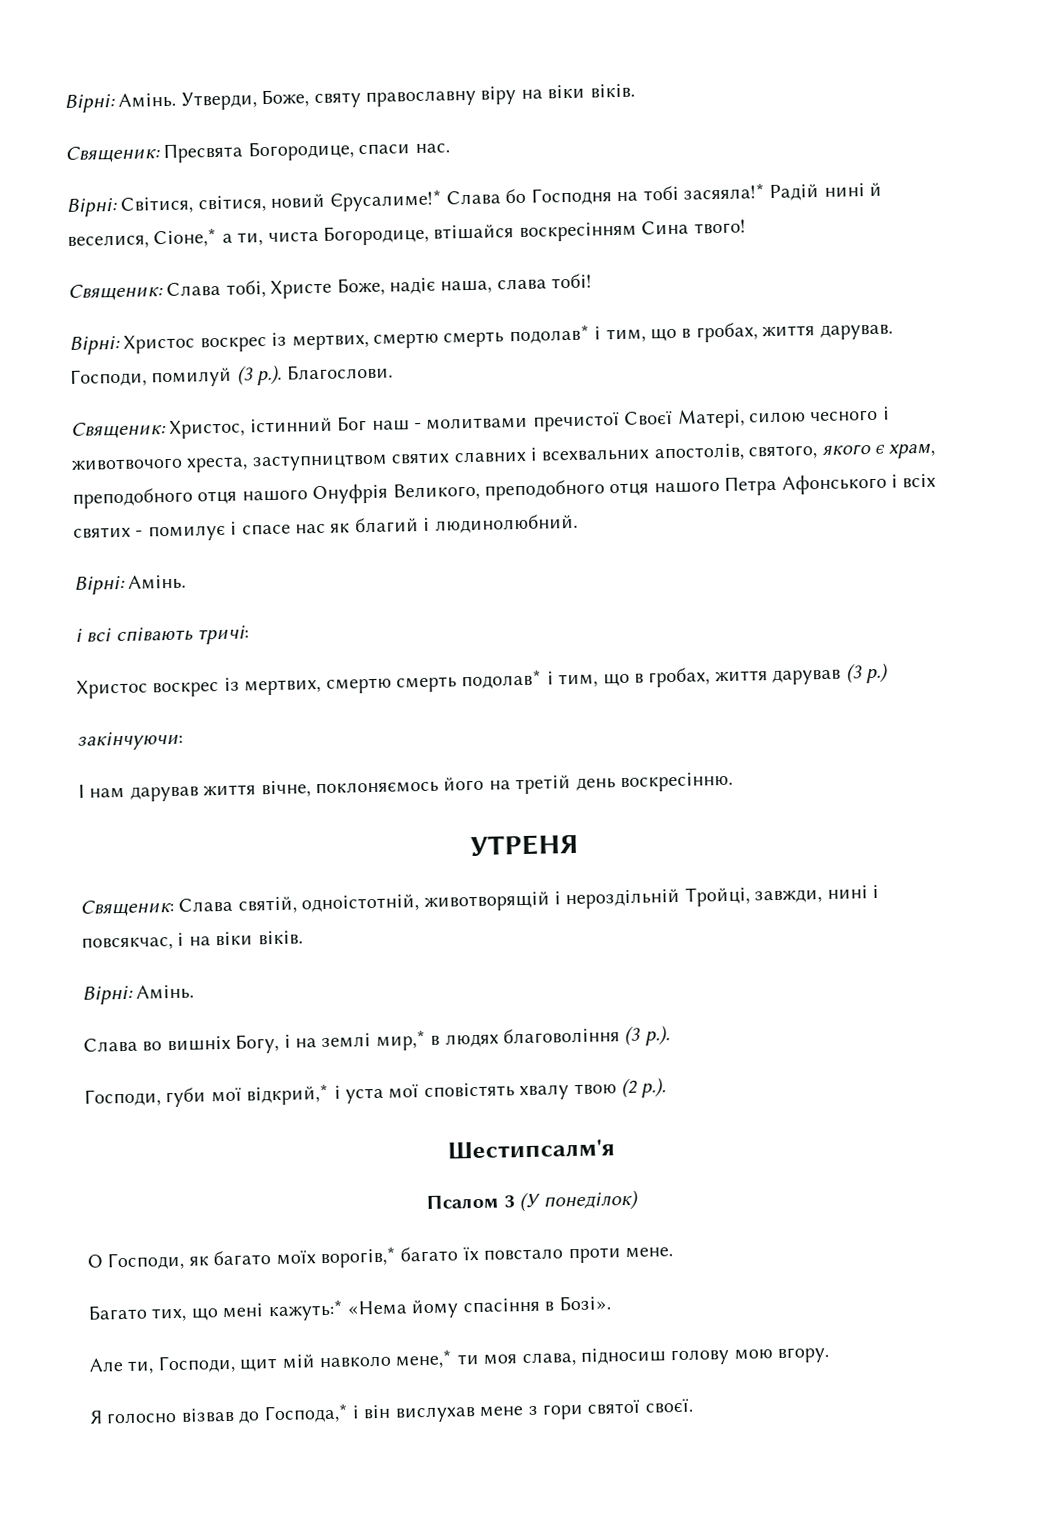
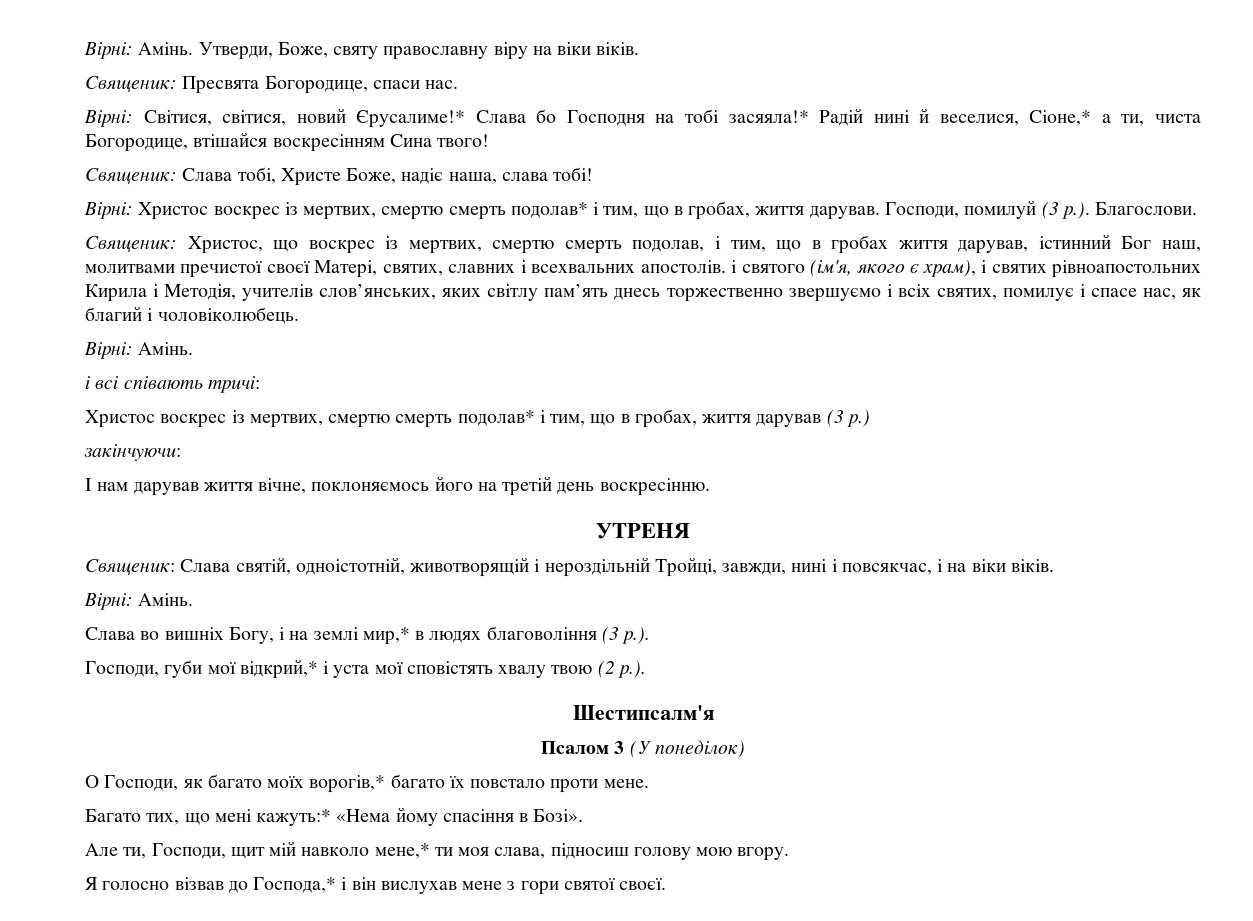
[249,406,890,433] [71,443,936,473] [72,473,937,509] [73,526,144,539] істинний Бог наш - молитвами пречистої Своєї Матері, силою чесного і животвочого хреста, заступництвом святих славних і всехвальних апостолів, святого, якого є храм, преподобного отця нашого Онуфрія Великого, преподобного отця нашого Петра Афонського і всіх святих - -> [273,234,1201,254] [85,260,1201,278] [85,284,997,302] що воскрес із мертвих, смертю смерть подолав, і тим, що в гробах життя дарував, істинний Бог наш, молитвами пречистої своєї Матері, святих, славних і всехвальних апостолів. і святого (ім'я, якого є храм), і святих рівноапостольних Кирила і Методія, учителів слов’янських, яких світлу пам’ять днесь торжественно звершуємо і всіх святих,
[295,523,326,534] нас -> [1142,288,1176,300] нас,
[434,513,578,534] людинолюбний. -> [157,307,299,324] чоловіколюбець.

